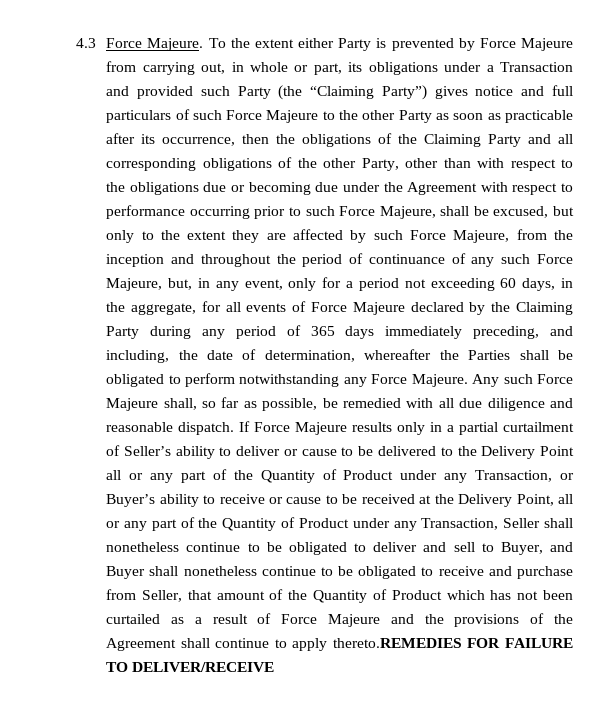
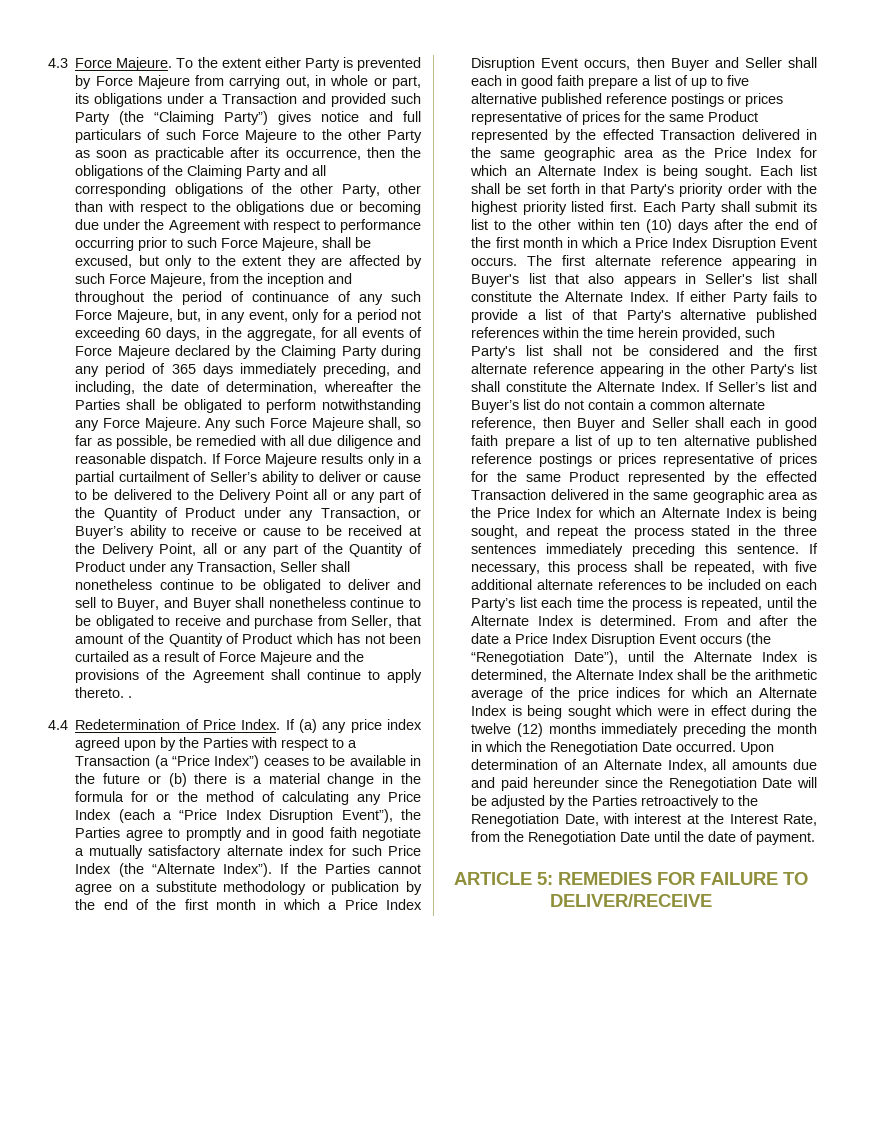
[332,638,462,648] thereto.REMEDIES -> [75,687,133,698] [48,719,422,733] [75,737,358,751] [75,755,421,769] [75,773,421,787] [75,791,421,805] [75,809,421,823] [75,827,421,841] [75,845,421,859] [75,863,421,877] [75,881,422,895] [75,899,422,910] [471,57,817,71] [471,75,750,89] [471,93,784,107] [471,111,759,125] [471,129,817,143] [471,147,817,161] [470,165,817,179] [471,183,817,197] [471,201,817,215] [471,219,818,233] [471,237,817,251] [471,255,817,269] [471,273,817,287] [471,291,817,305] [471,309,817,323] [471,327,776,341] [471,345,817,359] [471,363,817,377] [471,381,817,392] [471,399,766,413] [471,417,817,431] [471,435,817,449] [471,453,817,467] [471,471,817,485] [471,489,817,503] [471,507,817,521] [471,525,817,539] [471,543,818,557] [471,561,817,575] [471,579,817,590] [471,597,817,611] [471,615,817,626] [471,633,772,647] [471,651,817,665] [471,669,817,682] [471,687,817,701] [471,705,817,719] [471,723,817,737] [471,741,775,755] [471,759,817,772] [471,777,817,791] [471,795,759,809] [471,813,817,827] [471,831,816,845] [453,872,652,885] thereto. . // 4.4 Redetermination of Price Index. If (a) any price index agreed upon by the Parties with respect to a Transaction (a “Price Index”) ceases to be available in the future or (b) there is a material change in the formula for or the method of calculating any Price Index (each a “Price Index Disruption Event”), the Parties agree to promptly and in good faith negotiate a mutually satisfactory alternate index for such Price Index (the “Alternate Index”). If the Parties cannot agree on a substitute methodology or publication by the end of the first month in which a Price Index Disruption Event occurs, then Buyer and Seller shall each in good faith prepare a list of up to five alternative published reference postings or prices representative of prices for the same Product represented by the effected Transaction delivered in the same geographic area as the Price Index for which an Alternate Index is being sought. Each list shall be set forth in that Party's priority order with the highest priority listed first. Each Party shall submit its list to the other within ten (10) days after the end of the first month in which a Price Index Disruption Event occurs. The first alternate reference appearing in Buyer's list that also appears in Seller's list shall constitute the Alternate Index. If either Party fails to provide a list of that Party's alternative published references within the time herein provided, such Party's list shall not be considered and the first alternate reference appearing in the other Party's list shall constitute the Alternate Index. If Seller’s list and Buyer’s list do not contain a common alternate reference, then Buyer and Seller shall each in good faith prepare a list of up to ten alternative published reference postings or prices representative of prices for the same Product represented by the effected Transaction delivered in the same geographic area as the Price Index for which an Alternate Index is being sought, and repeat the process stated in the three sentences immediately preceding this sentence. If necessary, this process shall be repeated, with five additional alternate references to be included on each Party’s list each time the process is repeated, until the Alternate Index is determined. From and after the date a Price Index Disruption Event occurs (the “Renegotiation Date”), until the Alternate Index is determined, the Alternate Index shall be the arithmetic average of the price indices for which an Alternate Index is being sought which were in effect during the twelve (12) months immediately preceding the month in which the Renegotiation Date occurred. Upon determination of an Alternate Index, all amounts due and paid hereunder since the Renegotiation Date will be adjusted by the Parties retroactively to the Renegotiation Date, with interest at the Interest Rate, from the Renegotiation Date until the date of payment. // ARTICLE 5: REMEDIES

